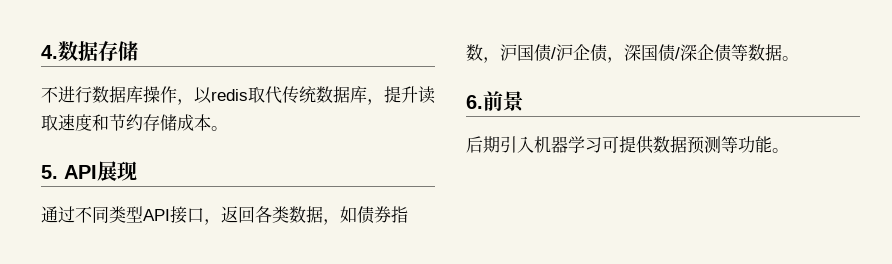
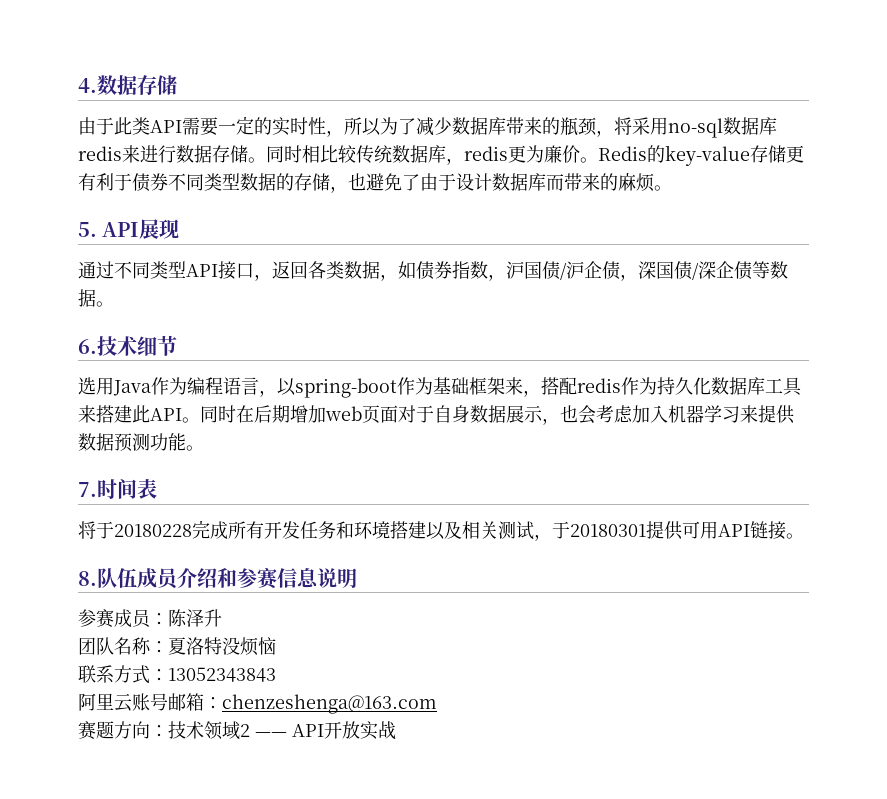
[41,86,435,105] [41,114,211,131] 不进行数据库操作，以redis取代传统数据库，提升读取速度和节约存储成本 -> [78,116,777,138] [78,145,804,166] [78,172,654,193] 由于此类API需要一定的实时性，所以为了减少数据库带来的瓶颈，将采用no-sql数据库redis来进行数据存储。同时相比较传统数据库，redis更为廉价。Redis的key-value存储更有利于债券不同类型数据的存储，也避免了由于设计数据库而带来的麻烦
[483,91,524,112] [466,136,517,153] 前景 // 后期引 -> [97,335,177,356] [78,377,802,398] [78,405,650,425] 技术细节 // 选用Java作为编程语言，以spring-boot作为基础框架来，搭配redis作为持久化数据库工具来搭建此API。同时在后期增加web页面对于自身数据展示，也会考虑加
[602,136,619,153] 可 -> [740,405,758,423] 来
[721,136,738,153] 等 -> (150, 442) none
(789, 150) none -> [78,479,157,499] [78,520,804,541] [78,567,357,590] [78,609,222,628] [78,637,276,656] [78,665,276,684] [78,693,437,714] [78,721,396,740] // 7.时间表 // 将于20180228完成所有开发任务和环境搭建以及相关测试，于20180301提供可用API链接。 // 8.队伍成员介绍和参赛信息说明 // 参赛成员：陈泽升 // 团队名称：夏洛特没烦恼 // 联系方式：13052343843 // 阿里云账号邮箱：chenzeshenga@163.com // 赛题方向：技术领域2 —— API开放实战

